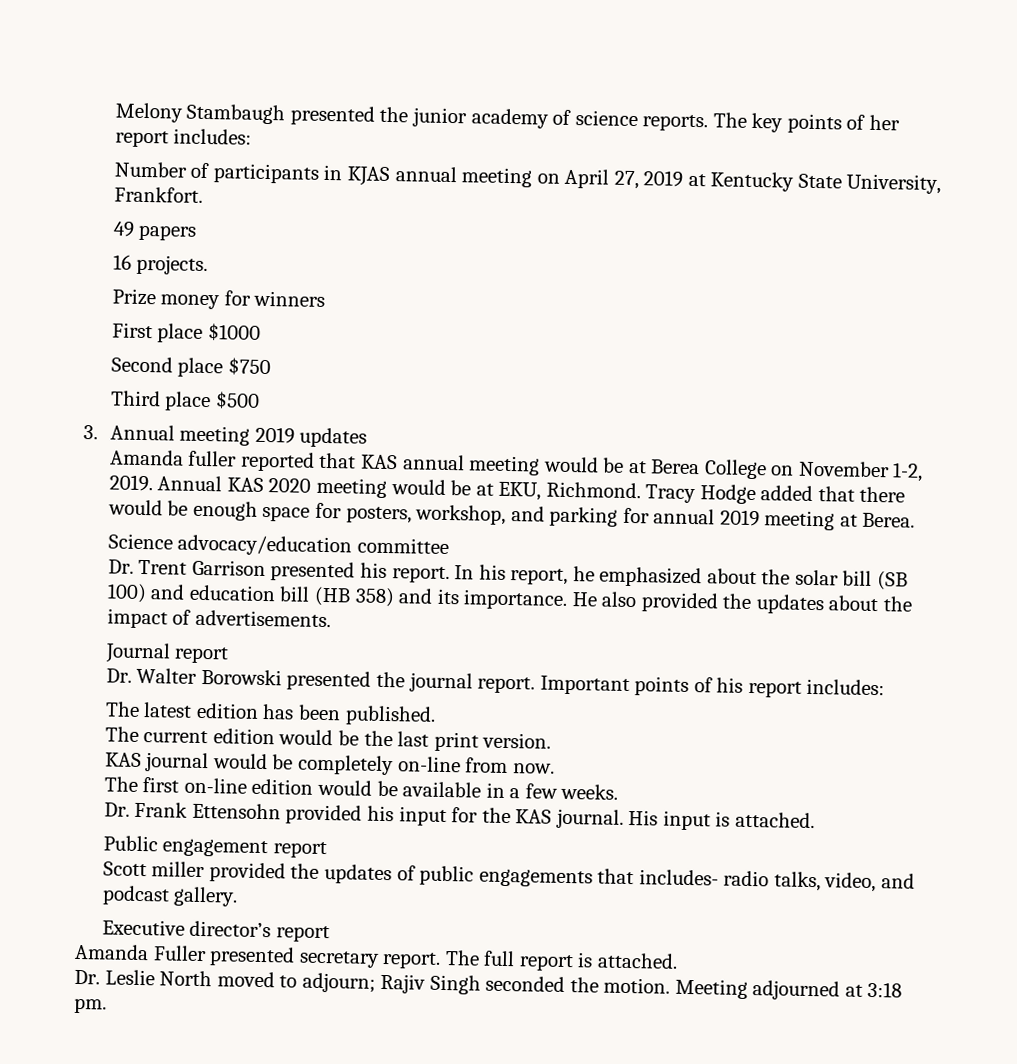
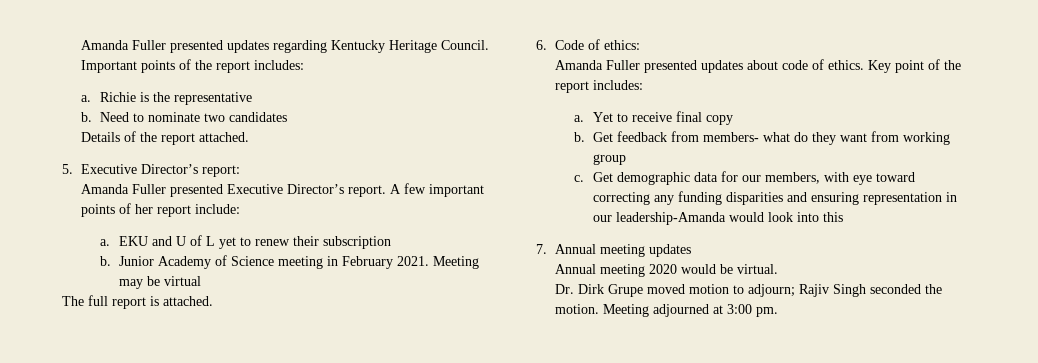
[114,102,900,134] [114,128,253,148] [113,161,942,195] [113,186,203,203] [112,221,197,241] [112,254,209,276] [111,288,326,310] [111,322,261,343] [110,356,271,378] [110,390,260,412] [83,424,368,448] [109,449,924,482] [108,474,906,505] [107,499,916,531] [107,533,449,557] [107,559,908,591] [106,583,912,615] [106,608,331,629] [104,642,230,664] [105,667,886,698] [104,701,436,726] [104,726,552,752] [104,752,555,776] [103,776,619,800] [103,801,815,831] [102,835,327,859] [102,861,915,893] [101,885,239,907] [101,919,330,943] [74,943,442,969] Melony Stambaugh presented the junior academy of science reports. The key points of her report includes: // Number of participants in KJAS annual meeting on April 27, 2019 at Kentucky State University, Frankfort. // 49 papers // 16 projects. // Prize money for winners // First place $1000 // Second place $750 // Third place $500 // 3. Annual meeting 2019 updates // Amanda fuller reported that KAS annual meeting would be at Berea College on November 1-2, 2019. Annual KAS 2020 meeting would be at EKU, Richmond. Tracy Hodge added that there would be enough space for posters, workshop, and parking for annual 2019 meeting at Berea. // Science advocacy/education committee // Dr. Trent Garrison presented his report. In his report, he emphasized about the solar bill (SB 100) and education bill (HB 358) and its importance. He also provided the updates about the impact of advertisements. // Journal report // Dr. Walter Borowski presented the journal report. Important points of his report includes: // The latest edition has been published. // The current edition would be the last print version. // KAS journal would be completely on-line from now. // The first on-line edition would be available in a few weeks. // Dr. Frank Ettensohn provided his input for the KAS journal. His input is attached. // Public engagement report // Scott miller provided the updates of public engagements that includes- radio talks, video, and podcast gallery. // Executive director’s report // Amanda Fuller presented secretary report. -> [81,40,490,53] [81,59,305,73] [81,92,253,105] [81,112,288,122] [81,131,250,145] [62,164,241,177] [81,183,485,197] [81,203,241,217] [100,235,392,249] [100,255,480,269] [119,276,202,289] Amanda Fuller presented updates regarding Kentucky Heritage Council. Important points of the report includes: // a. Richie is the representative // b. Need to nominate two candidates // Details of the report attached. // 5. Executive Director’s report: // Amanda Fuller presented Executive Director’s report. A few important points of her report include: // a. EKU and U of L yet to renew their subscription // b. Junior Academy of Science meeting in February 2021. Meeting may be virtual //
[74,969,275,988] Dr. Leslie North moved -> [536,39,641,50] [555,59,962,73] [555,80,644,93] [574,111,734,125] [574,131,951,145] [593,154,627,165] [574,171,916,185] [593,191,958,205] [593,212,844,225] [536,244,692,257] [555,264,779,277] [555,284,730,297] 6. Code of ethics: // Amanda Fuller presented updates about code of ethics. Key point of the report includes: // a. Yet to receive final copy // b. Get feedback from members- what do they want from working group // c. Get demographic data for our members, with eye toward correcting any funding disparities and ensuring representation in our leadership-Amanda would look into this // 7. Annual meeting updates // Annual meeting 2020 would be virtual. // Dr. Dirk Grupe moved motion
[867,981,903,998] 3:18 -> [727,304,753,314] 3:00

